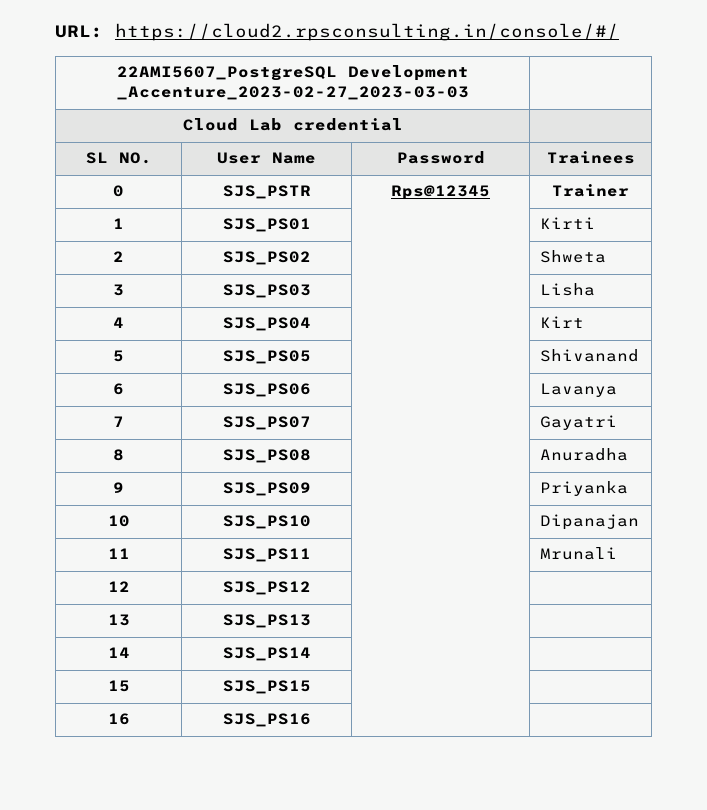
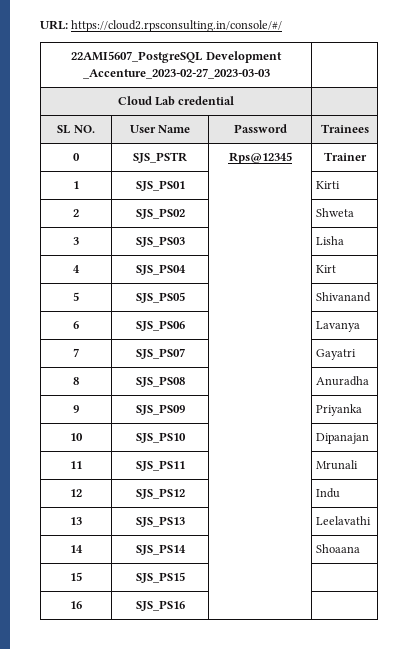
(311, 588) none -> [316,488,341,498] Indu
(311, 621) none -> [316,516,372,525] Leelavathi
(311, 654) none -> [316,544,361,553] Shoaana

